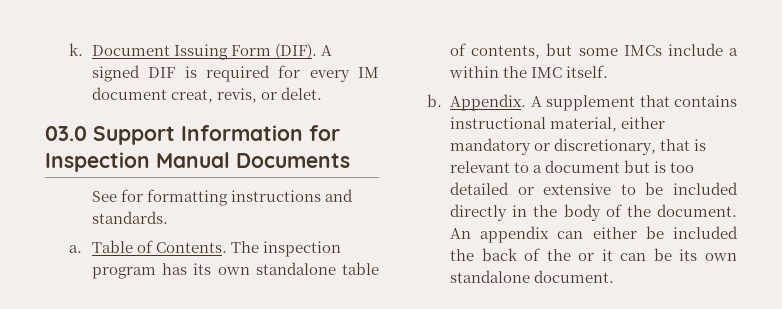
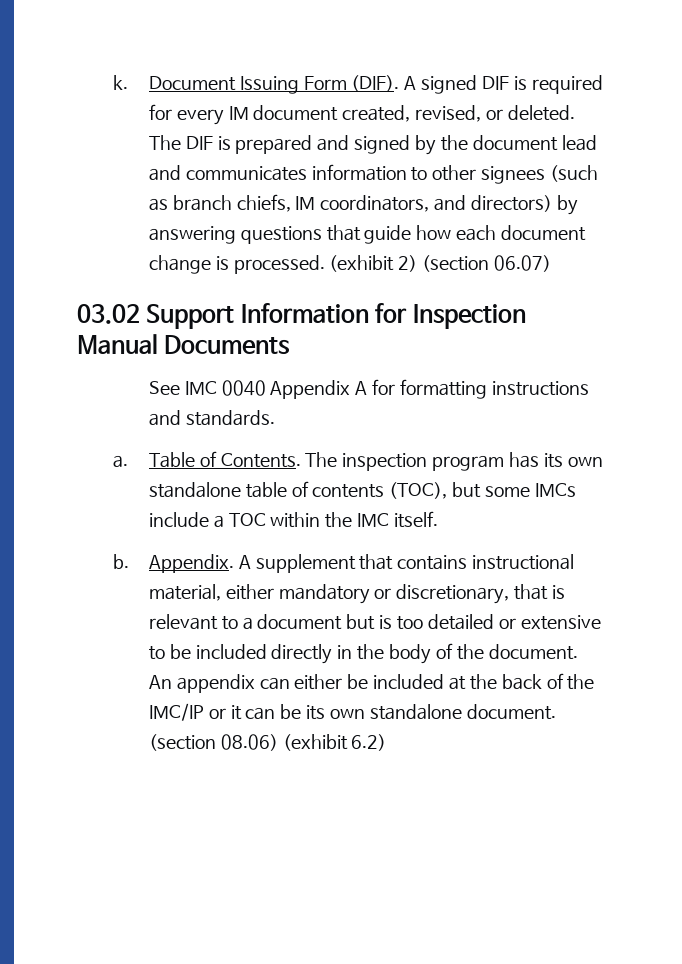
[171,87,323,103] [45,126,87,141] creat, revis, or delet. // 03.0 -> [342,105,575,122] [148,135,597,155] [148,164,599,184] [148,194,578,215] [148,225,587,244] [148,255,552,274] [77,304,140,324] created, revised, or deleted. The DIF is prepared and signed by the document lead and communicates information to other signees (such as branch chiefs, IM coordinators, and directors) by answering questions that guide how each document change is processed. (exhibit 2) (section 06.07) // 03.02
(118, 196) none -> [184,380,368,399] IMC 0040 Appendix A
[471,45,541,59] contents, -> [312,482,448,499] contents (TOC),
(738, 52) none -> [228,513,266,527] TOC
(738, 232) none -> [449,676,467,690] at
(571, 255) none -> [148,703,204,721] IMC/IP
(615, 276) none -> [148,734,387,751] (section 08.06) (exhibit 6.2)

